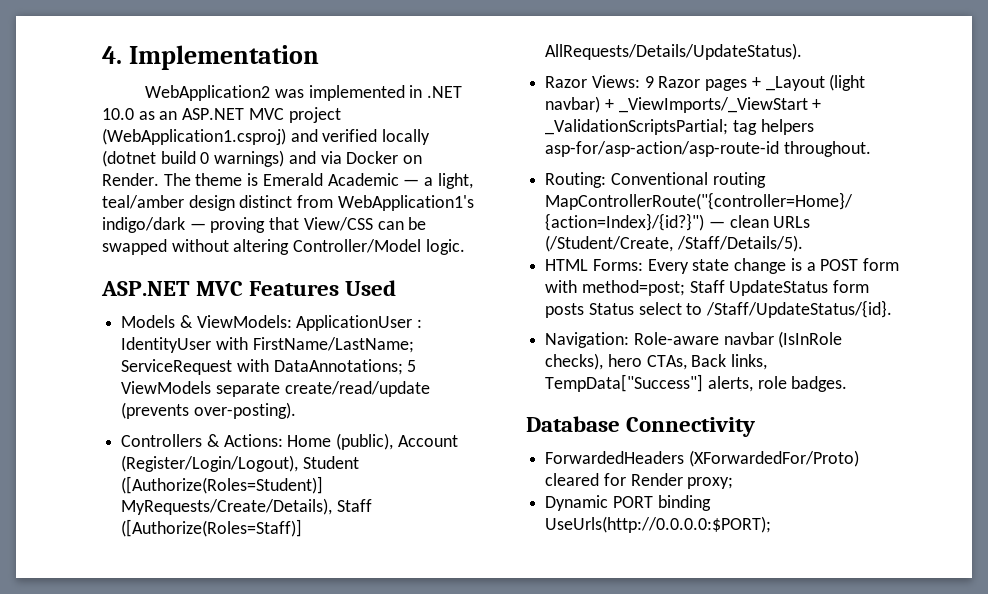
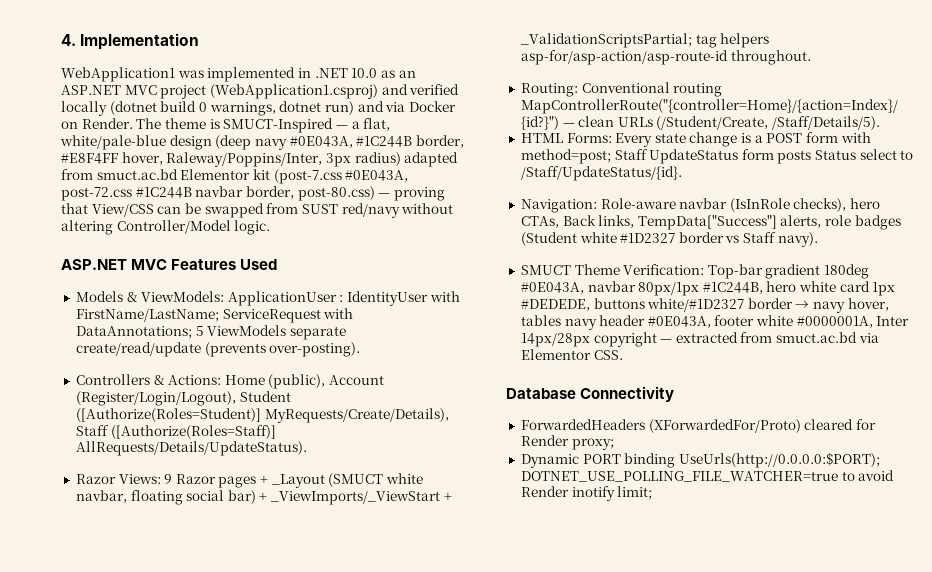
[145,85,271,101] WebApplication2 -> [61,67,175,82] WebApplication1
[214,150,285,167] warnings) -> [209,101,354,116] warnings, dotnet run)
[262,173,473,189] [102,195,474,211] [102,217,185,233] Emerald Academic — a light, teal/amber design distinct from WebApplication1's indigo/dark -> [223,118,391,133] [60,135,464,150] [61,152,459,167] [61,169,409,184] [61,186,375,201] SMUCT-Inspired — a flat, white/pale-blue design (deep navy #0E043A, #1C244B border, #E8F4FF hover, Raleway/Poppins/Inter, 3px radius) adapted from smuct.ac.bd Elementor kit (post-7.css #0E043A, post-72.css #1C244B navbar border, post-80.css)
(167, 247) none -> [266,203,400,218] from SUST red/navy
[829,74,866,91] [545,96,601,113] (light navbar) -> [328,473,424,487] [75,490,256,505] (SMUCT white navbar, floating social bar)
[791,376,848,392] badges. -> [854,215,901,230] [520,232,818,247] [520,264,870,279] [520,281,896,296] [520,298,889,313] [520,315,910,330] [520,332,879,347] [520,349,623,360] badges (Student white #1D2327 border vs Staff navy). // SMUCT Theme Verification: Top-bar gradient 180deg #0E043A, navbar 80px/1px #1C244B, hero white card 1px #DEDEDE, buttons white/#1D2327 border → navy hover, tables navy header #0E043A, footer white #0000001A, Inter 14px/28px copyright — extracted from smuct.ac.bd via Elementor CSS.
(772, 524) none -> [520,470,895,482] [520,486,653,501] DOTNET_USE_POLLING_FILE_WATCHER=true to avoid Render inotify limit;

